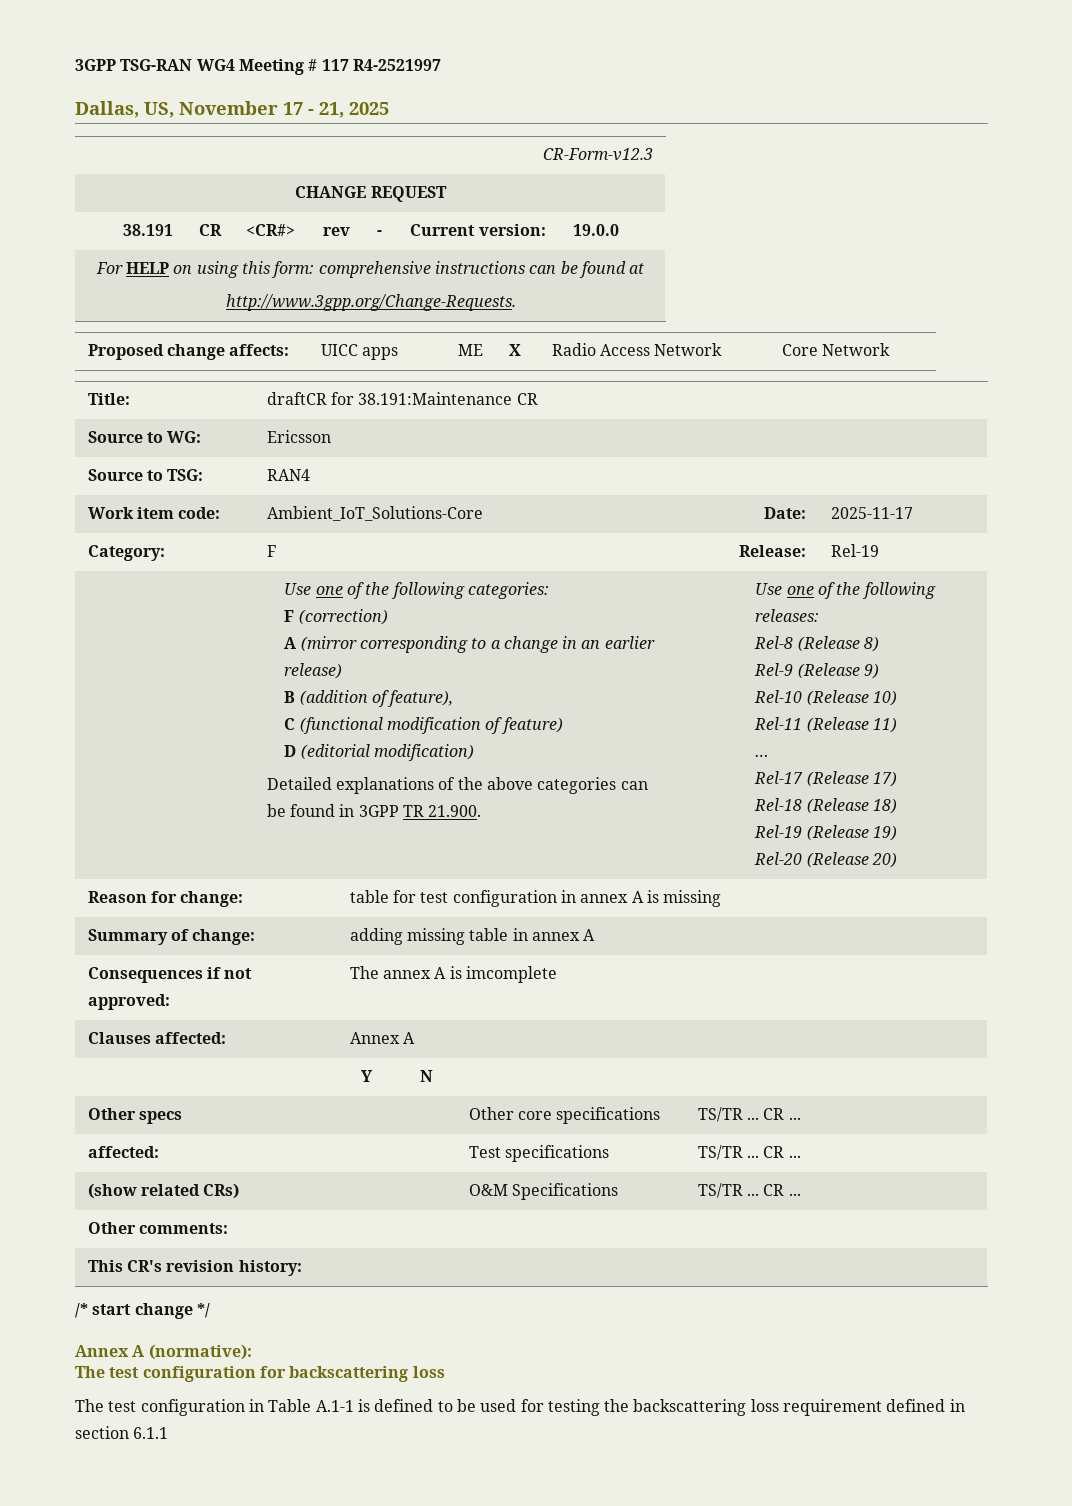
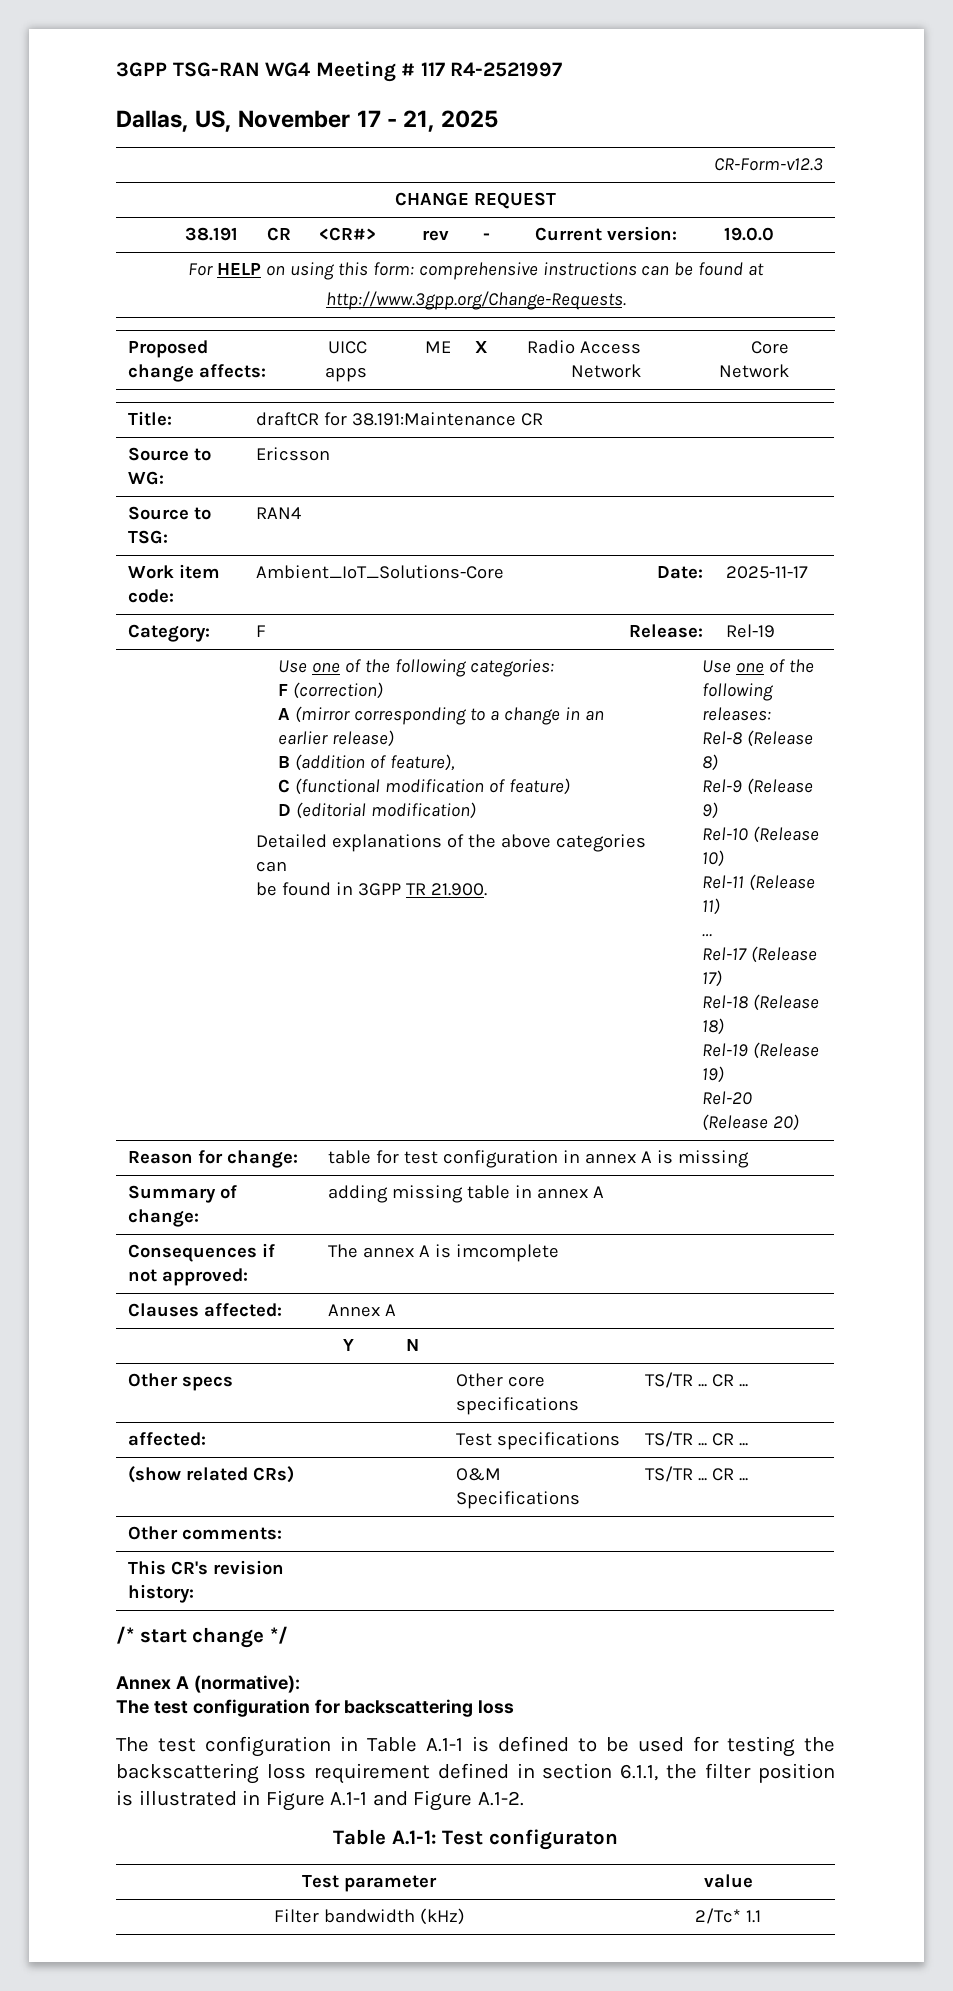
[133,1427,169,1439] 6.1.1 -> [620,1763,836,1783] [116,1790,524,1811] [333,1829,618,1850] [302,1875,437,1892] [703,1874,753,1888] [273,1908,465,1925] [695,1908,761,1924] 6.1.1, the filter position is illustrated in Figure A.1-1 and Figure A.1-2. // Table A.1-1: Test configuraton // Test parameter | value // Filter bandwidth (kHz) | 2/Tc* 1.1

